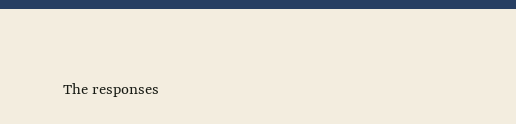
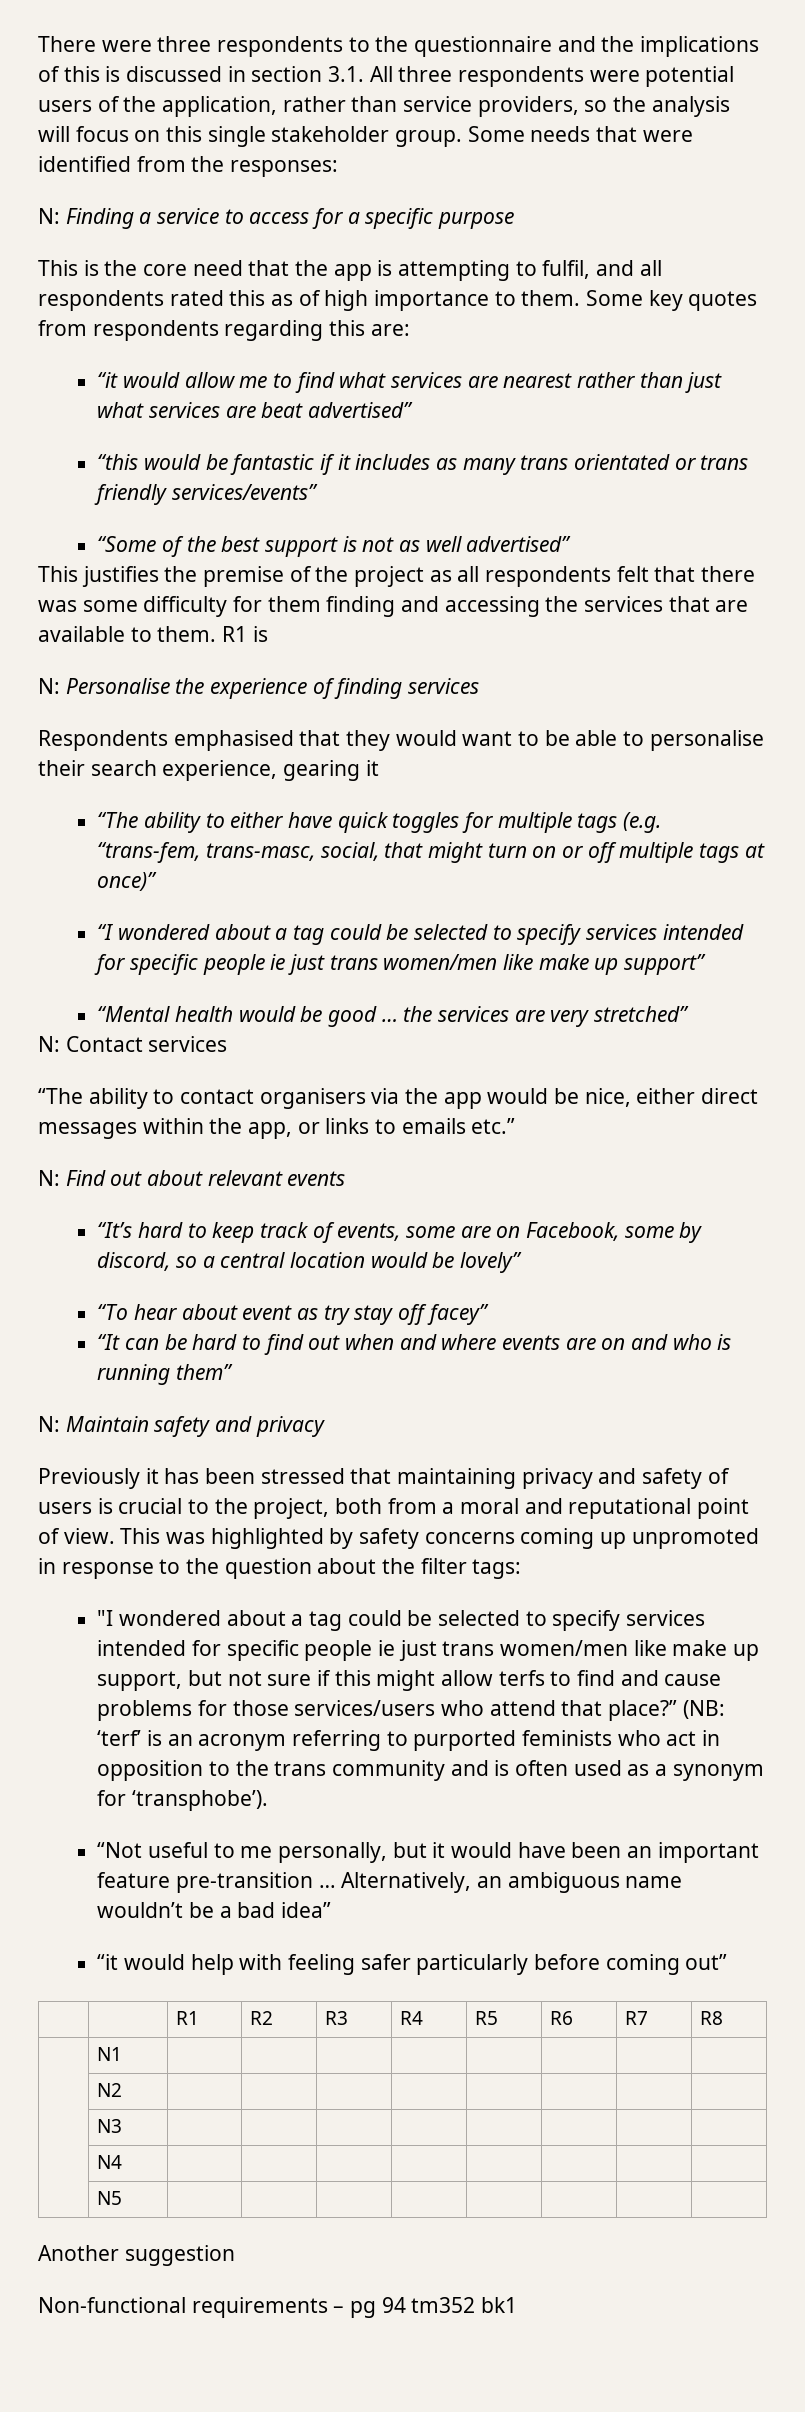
[63,83,160,97] The responses -> [38,36,760,57] [38,66,735,87] [38,96,730,117] [38,126,693,147] [38,156,339,177] [38,208,515,229] [38,260,662,281] [38,290,758,311] [38,320,410,341] [97,372,723,393] [97,402,413,418] [97,454,749,475] [94,484,318,505] [97,536,572,557] [38,566,756,587] [38,596,749,617] [38,626,268,642] [38,678,480,699] [38,730,764,751] [38,760,379,781] [97,812,661,833] [97,842,765,863] [97,872,158,891] [97,924,744,945] [94,954,706,975] [97,1006,689,1027] [38,1036,228,1052] [38,1088,759,1109] [38,1118,516,1139] [38,1170,346,1186] [97,1222,703,1243] [97,1252,522,1273] [97,1304,489,1325] [97,1334,732,1355] [97,1364,233,1385] [38,1416,325,1437] [38,1468,730,1489] [38,1498,750,1519] [38,1528,759,1549] [38,1558,522,1579] [97,1610,705,1631] [97,1640,759,1661] [97,1670,722,1691] [97,1700,725,1721] [97,1730,720,1751] [97,1760,764,1781] [97,1790,268,1811] [97,1842,759,1863] [97,1872,683,1893] [97,1902,331,1918] [97,1954,728,1975] [175,2011,199,2025] [249,2011,273,2025] [324,2011,348,2025] [399,2011,423,2025] [474,2011,498,2025] [549,2011,573,2025] [624,2011,648,2025] [699,2011,723,2025] [96,2047,122,2061] [96,2083,122,2097] [96,2119,122,2133] [96,2155,122,2169] [96,2191,122,2205] [38,2245,235,2266] [38,2297,518,2318] There were three respondents to the questionnaire and the implications of this is discussed in section 3.1. All three respondents were potential users of the application, rather than service providers, so the analysis will focus on this single stakeholder group. Some needs that were identified from the responses: // N: Finding a service to access for a specific purpose // This is the core need that the app is attempting to fulfil, and all respondents rated this as of high importance to them. Some key quotes from respondents regarding this are: // “it would allow me to find what services are nearest rather than just what services are beat advertised” // “this would be fantastic if it includes as many trans orientated or trans friendly services/events” // “Some of the best support is not as well advertised” // This justifies the premise of the project as all respondents felt that there was some difficulty for them finding and accessing the services that are available to them. R1 is // N: Personalise the experience of finding services // Respondents emphasised that they would want to be able to personalise their search experience, gearing it // “The ability to either have quick toggles for multiple tags (e.g. “trans-fem, trans-masc, social, that might turn on or off multiple tags at once)” // “I wondered about a tag could be selected to specify services intended for specific people ie just trans women/men like make up support” // “Mental health would be good … the services are very stretched” // N: Contact services // “The ability to contact organisers via the app would be nice, either direct messages within the app, or links to emails etc.” // N: Find out about relevant events // “It’s hard to keep track of events, some are on Facebook, some by discord, so a central location would be lovely” // “To hear about event as try stay off facey” // “It can be hard to find out when and where events are on and who is running them” // N: Maintain safety and privacy // Previously it has been stressed that maintaining privacy and safety of users is crucial to the project, both from a moral and reputational point of view. This was highlighted by safety concerns coming up unpromoted in response to the question about the filter tags: // "I wondered about a tag could be selected to specify services intended for specific people ie just trans women/men like make up support, but not sure if this might allow terfs to find and cause problems for those services/users who attend that place?” (NB: ‘terf’ is an acronym referring to purported feminists who act in opposition to the trans community and is often used as a synonym for ‘transphobe’). // “Not useful to me personally, but it would have been an important feature pre-transition … Alternatively, an ambiguous name wouldn’t be a bad idea” // “it would help with feeling safer particularly before coming out” // | | R1 | R2 | R3 | R4 | R5 | R6 | R7 | R8 // | N1 | | | | | | | | // | N2 | | | | | | | | // | N3 | | | | | | | | // | N4 | | | | | | | | // | N5 | | | | | | | | // Another suggestion // Non-functional requirements – pg 94 tm352 bk1

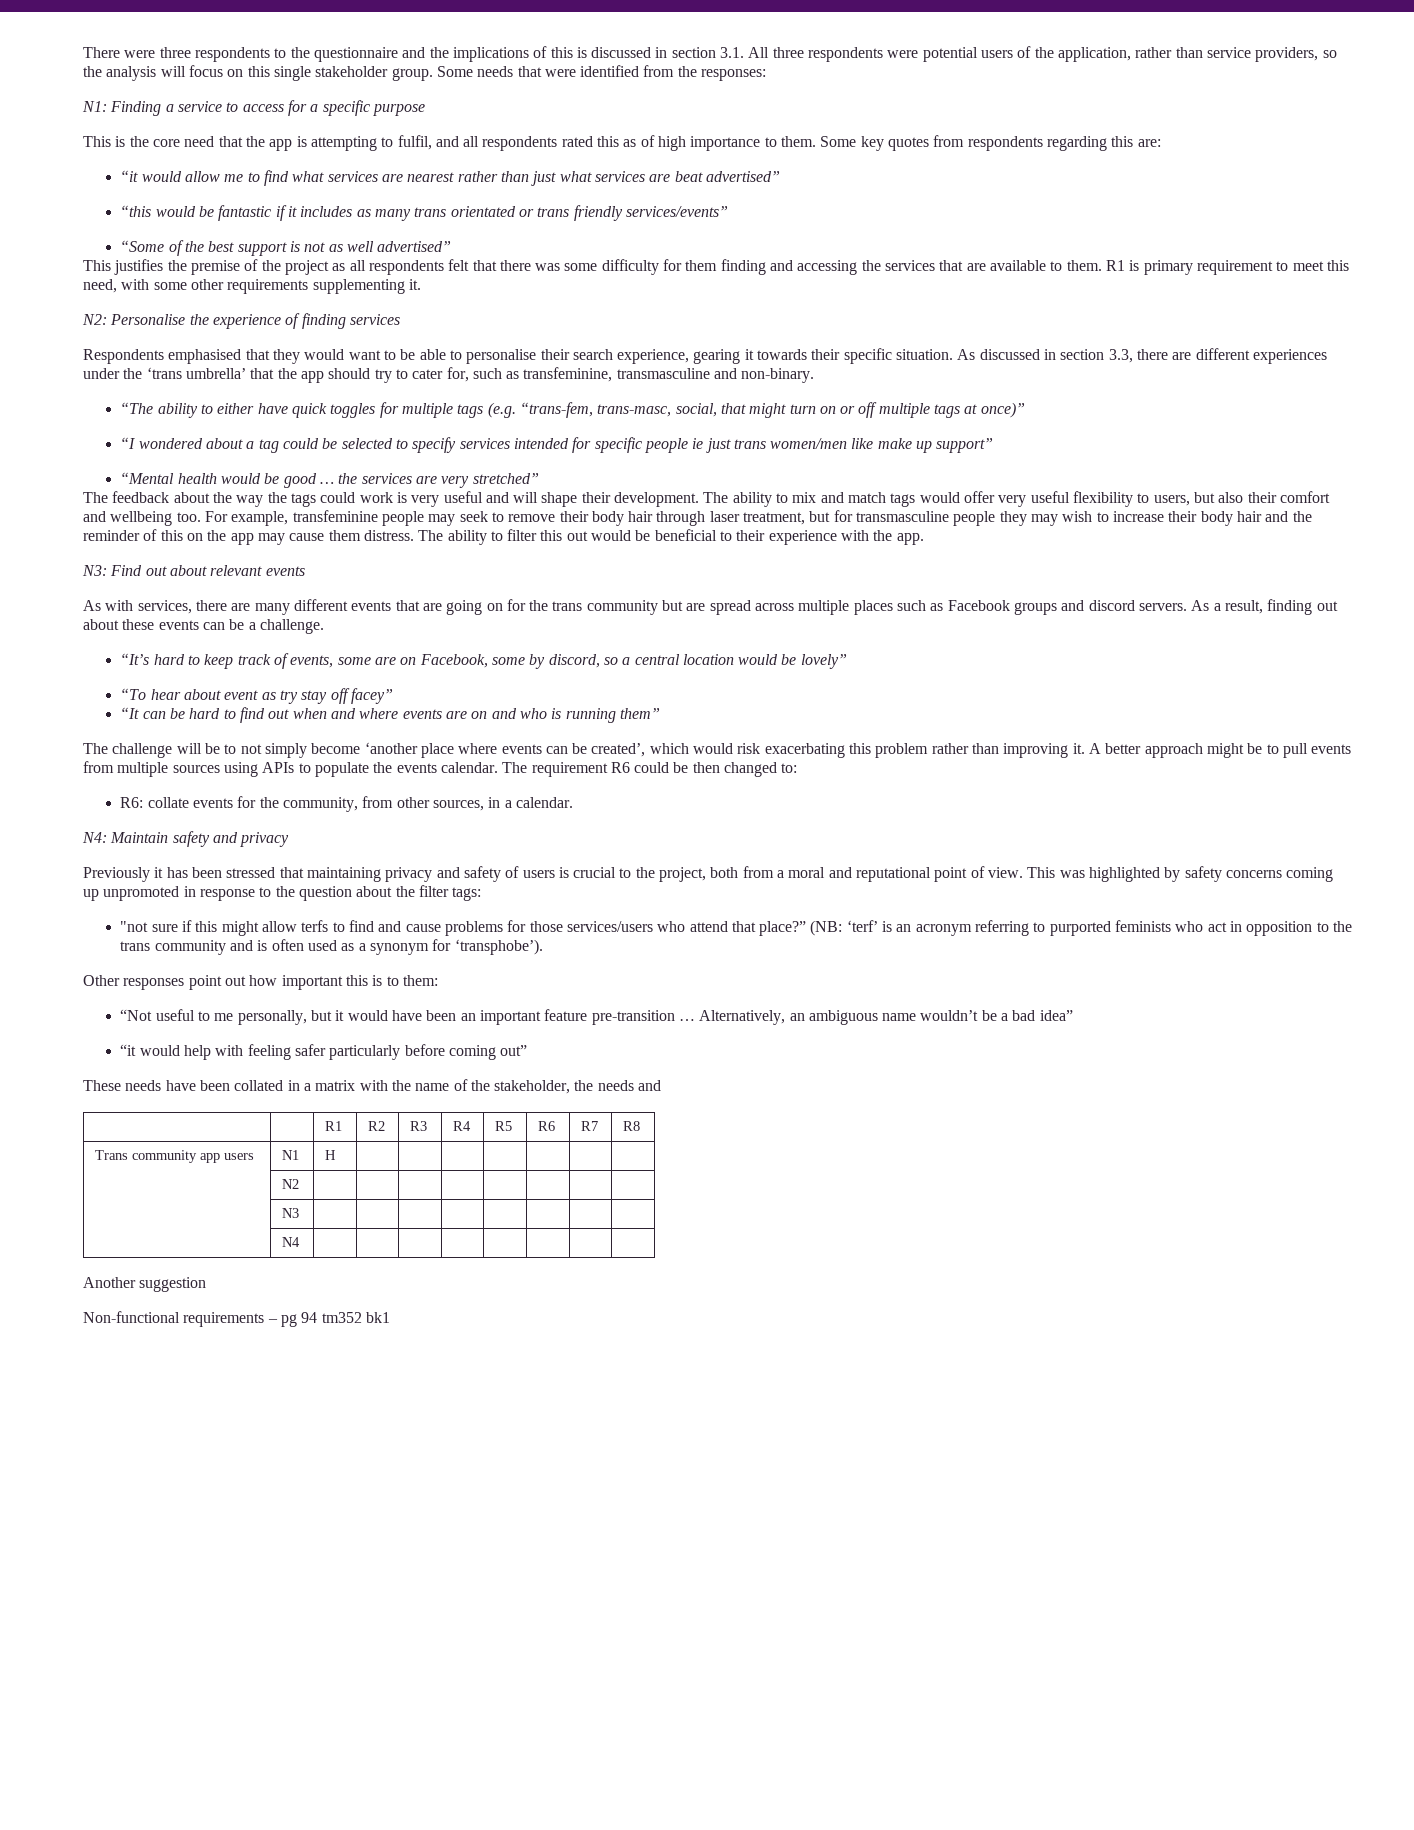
[38,208,60,224] N: -> [82,101,107,112] N1:
[38,678,60,694] // N: -> [1143,260,1349,275] [83,279,421,294] [82,314,107,325] primary requirement to meet this need, with some other requirements supplementing it. // N2:
(379, 768) none -> [757,348,1327,364] [83,367,815,383] towards their specific situation. As discussed in section 3.3, there are different experiences under the ‘trans umbrella’ that the app should try to cater for, such as transfeminine, transmasculine and non-binary.
[38,1036,228,1052] [38,1088,759,1109] [38,1118,516,1139] [38,1170,60,1186] N: Contact services // “The ability to contact organisers via the app would be nice, either direct messages within the app, or links to emails etc.” // N: -> [83,491,1330,507] [83,510,1312,526] [83,529,924,545] [82,565,107,576] The feedback about the way the tags could work is very useful and will shape their development. The ability to mix and match tags would offer very useful flexibility to users, but also their comfort and wellbeing too. For example, transfeminine people may seek to remove their body hair through laser treatment, but for transmasculine people they may wish to increase their body hair and the reminder of this on the app may cause them distress. The ability to filter this out would be beneficial to their experience with the app. // N3:
(346, 1178) none -> [83,599,1338,615] [83,619,324,634] // As with services, there are many different events that are going on for the trans community but are spread across multiple places such as Facebook groups and discord servers. As a result, finding out about these events can be a challenge.
[38,1416,60,1432] N: -> [83,742,1352,758] [83,761,798,777] [120,796,573,812] [82,832,107,843] The challenge will be to not simply become ‘another place where events can be created’, which would risk exacerbating this problem rather than improving it. A better approach might be to pull events from multiple sources using APIs to populate the events calendar. The requirement R6 could be then changed to: // R6: collate events for the community, from other sources, in a calendar. // N4:
[97,1610,705,1631] [97,1640,759,1661] [97,1670,262,1691] "I wondered about a tag could be selected to specify services intended for specific people ie just trans women/men like make up support, but not -> [120,921,149,932] "not
(268, 1800) none -> [83,975,438,990] // Other responses point out how important this is to them:
(728, 1962) none -> [83,1079,662,1094] // These needs have been collated in a matrix with the name of the stakeholder, the needs and
(723, 2018) none -> [95,1150,255,1163] Trans community app users
(122, 2054) none -> [325,1150,337,1160] H
[96,2191,122,2205] // | N5 | | | | | | | | -> (301, 1242) none

